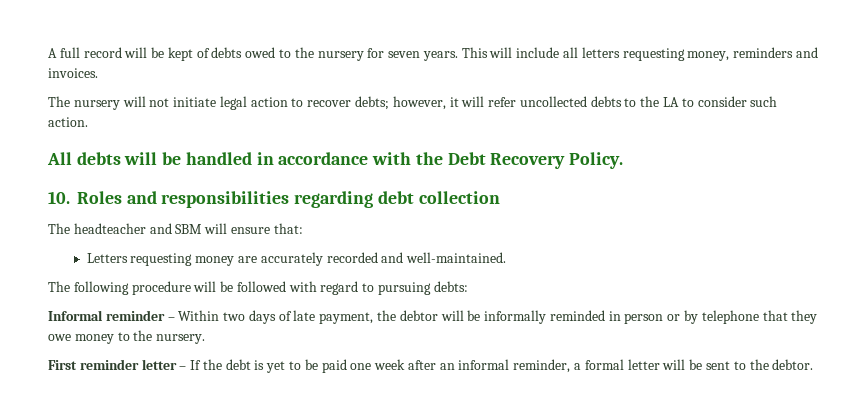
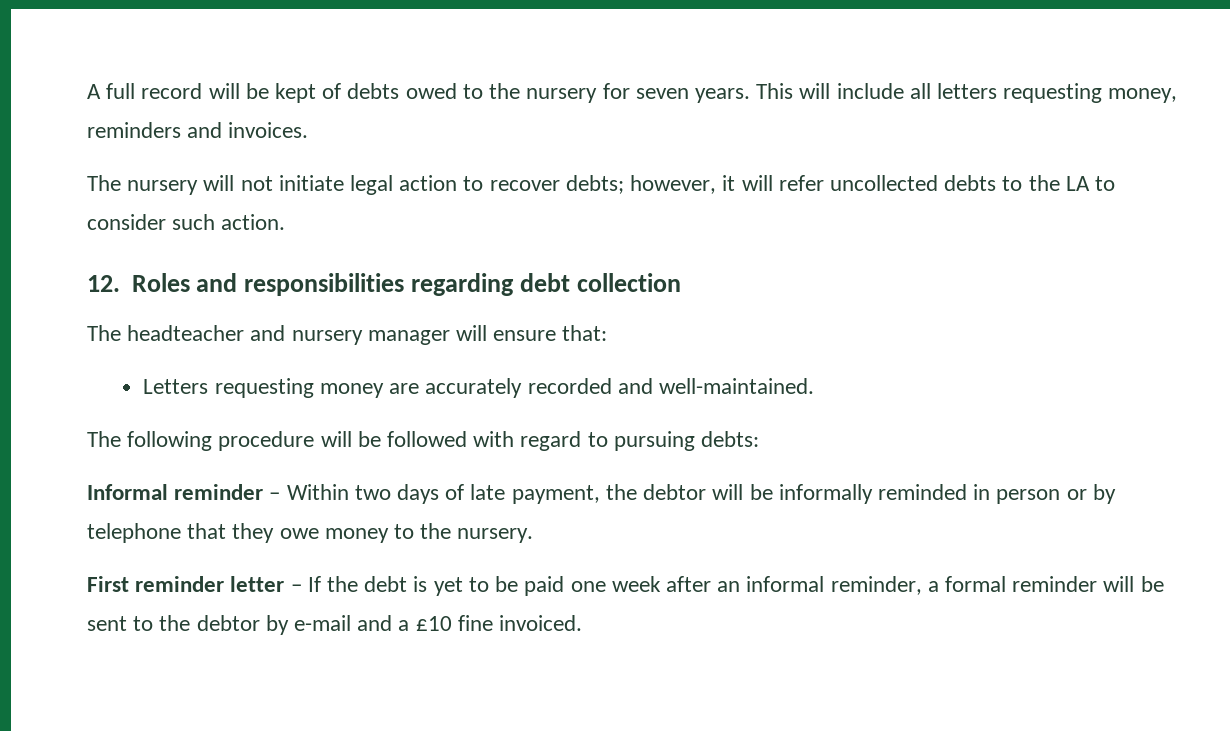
[47,152,623,169] [48,191,70,204] All debts will be handled in accordance with the Debt Recovery Policy. // 10. -> [87,275,120,292] 12.
[175,224,203,234] SBM -> [291,330,450,345] nursery manager
[627,359,660,370] letter -> [1012,576,1098,592] reminder
[772,359,814,370] debtor. -> [196,615,583,635] debtor by e-mail and a £10 fine invoiced.

